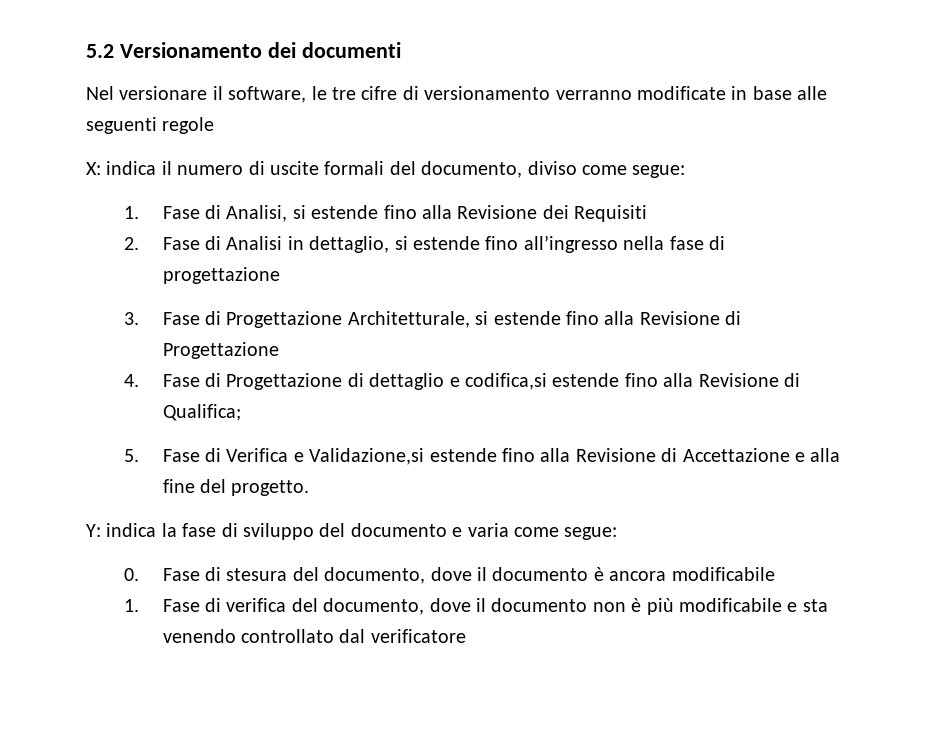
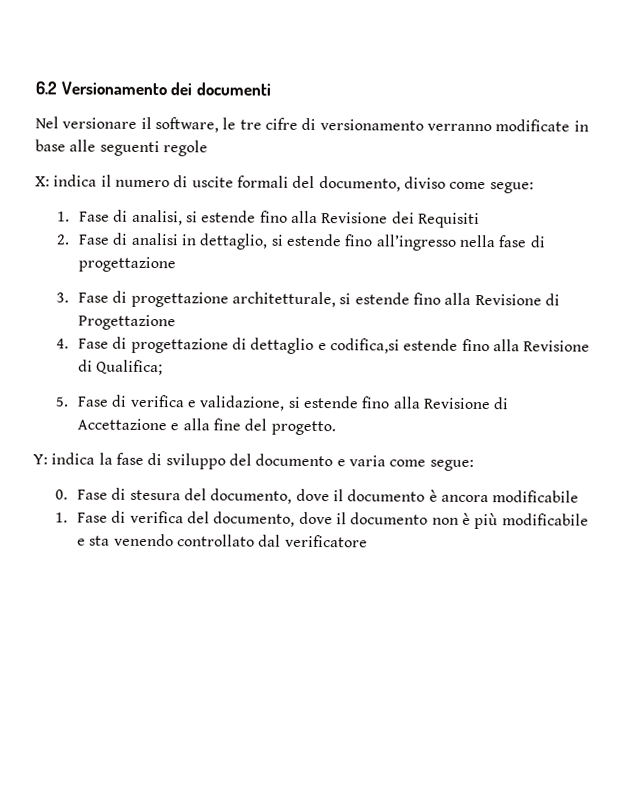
[86,44,114,58] 5.2 -> [35,81,57,95] 6.2
[226,205,288,222] Analisi, -> [131,209,183,226] analisi,
[226,236,283,250] Analisi -> [130,232,179,246] analisi
[226,311,470,328] Progettazione Architetturale, -> [130,291,337,308] progettazione architetturale,
[226,373,343,390] Progettazione -> [130,337,229,354] progettazione
[226,448,425,465] Verifica e Validazione,si -> [129,394,301,411] verifica e validazione, si

